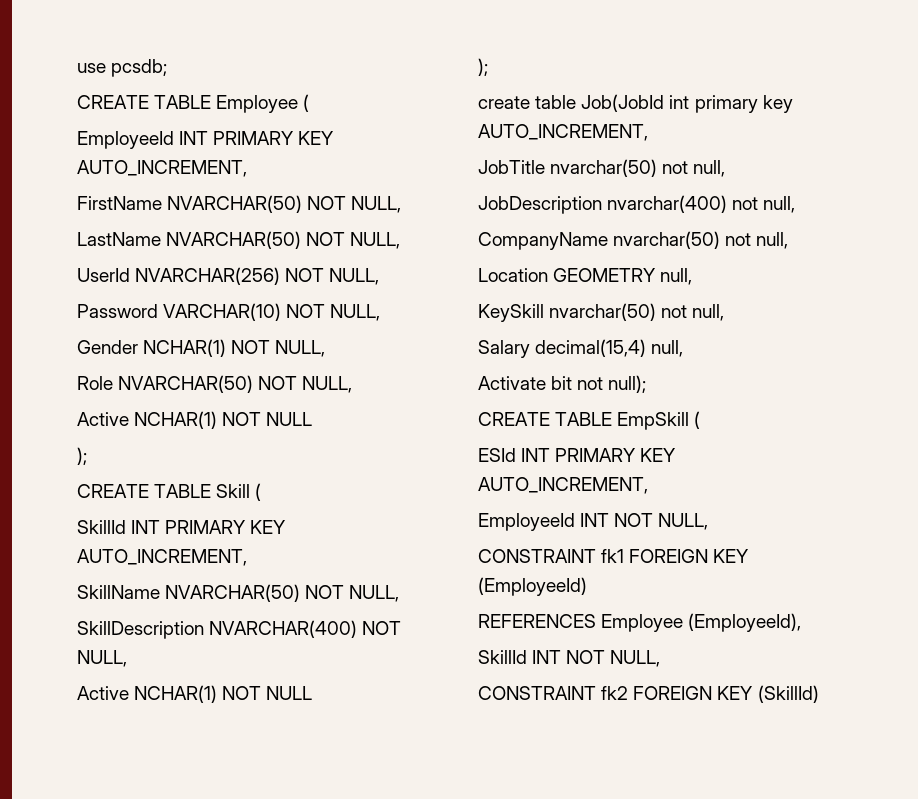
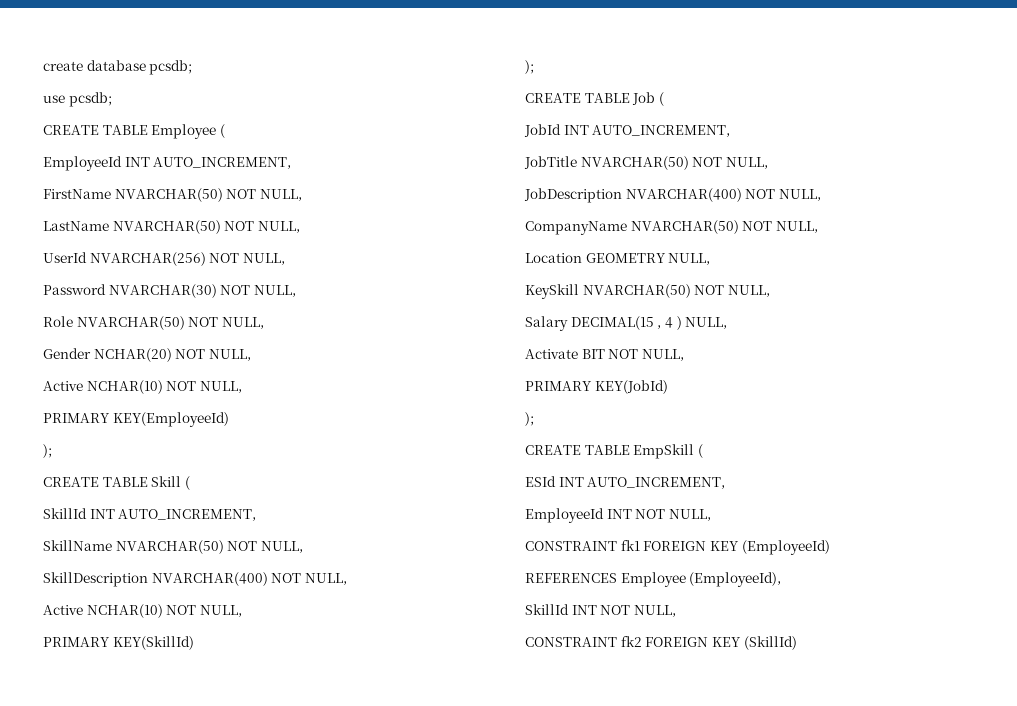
(77, 68) none -> [43,60,193,75] create database pcsdb; //
[213,131,335,145] PRIMARY KEY -> (150, 162) none
[163,303,381,321] [77,339,227,357] VARCHAR(10) NOT NULL, // Gender NCHAR(1) -> [108,284,217,298] NVARCHAR(30)
[77,411,313,429] Active NCHAR(1) NOT NULL -> [43,348,251,362] [43,380,242,394] [43,412,229,427] Gender NCHAR(20) NOT NULL, // Active NCHAR(10) NOT NULL, // PRIMARY KEY(EmployeeId)
[165,520,287,534] PRIMARY KEY -> (115, 514) none
[134,685,313,703] [478,58,488,76] [478,94,793,113] [478,124,648,141] [478,159,726,177] [478,195,796,214] [478,231,789,250] NCHAR(1) NOT NULL // ); // create table Job(JobId int primary key AUTO_INCREMENT, // JobTitle nvarchar(50) not null, // JobDescription nvarchar(400) not null, // CompanyName nvarchar(50) not null, -> [86,604,242,618] [43,636,194,650] [525,60,534,74] [525,92,664,106] [524,124,731,137] [524,156,768,170] [524,188,821,203] [525,220,818,235] NCHAR(10) NOT NULL, // PRIMARY KEY(SkillId) // ); // CREATE TABLE Job ( // JobId INT AUTO_INCREMENT, // JobTitle NVARCHAR(50) NOT NULL, // JobDescription NVARCHAR(400) NOT NULL, // CompanyName NVARCHAR(50) NOT NULL,
[660,268,693,285] null, -> [668,253,711,265] NULL,
[549,303,725,321] [478,339,684,358] [478,375,647,393] nvarchar(50) not null, // Salary decimal(15,4) null, // Activate bit not null); -> [582,284,770,298] [525,316,728,331] [525,349,684,361] [525,380,668,394] [525,412,534,426] NVARCHAR(50) NOT NULL, // Salary DECIMAL(15 , 4 ) NULL, // Activate BIT NOT NULL, // PRIMARY KEY(JobId) // );
[555,448,677,462] PRIMARY KEY -> (584, 482) none

